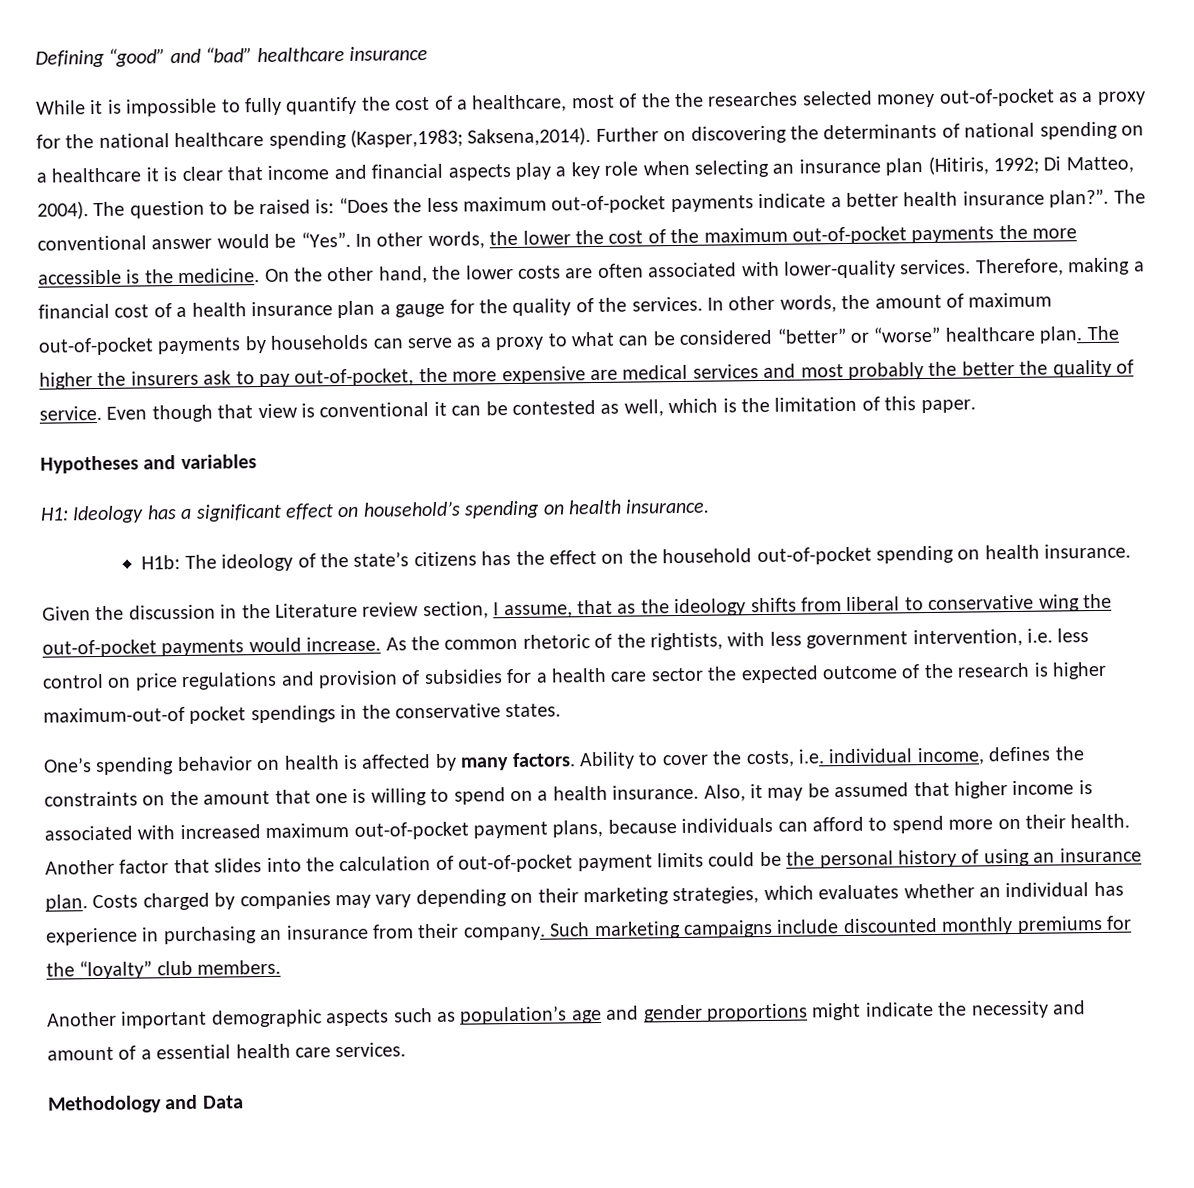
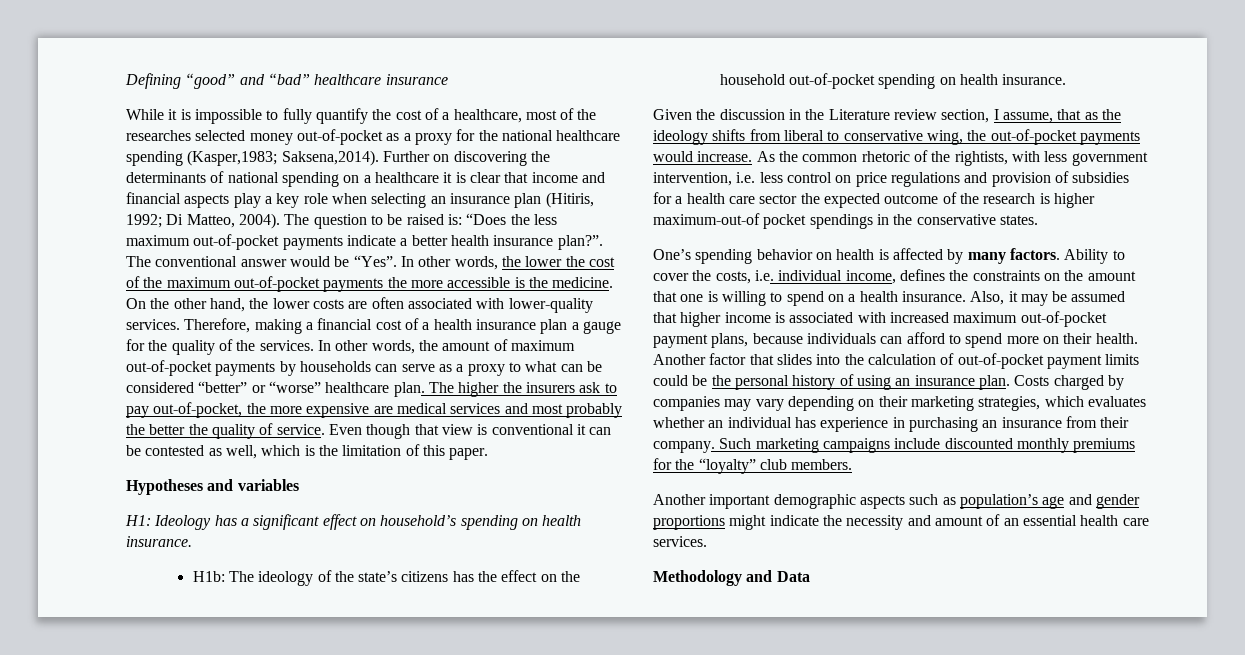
[673,92,704,108] the -> (597, 114) none
[1038,594,1080,612] wing -> [926,130,963,145] wing,
[140,1049,152,1060] a -> [1003,518,1019,526] an

